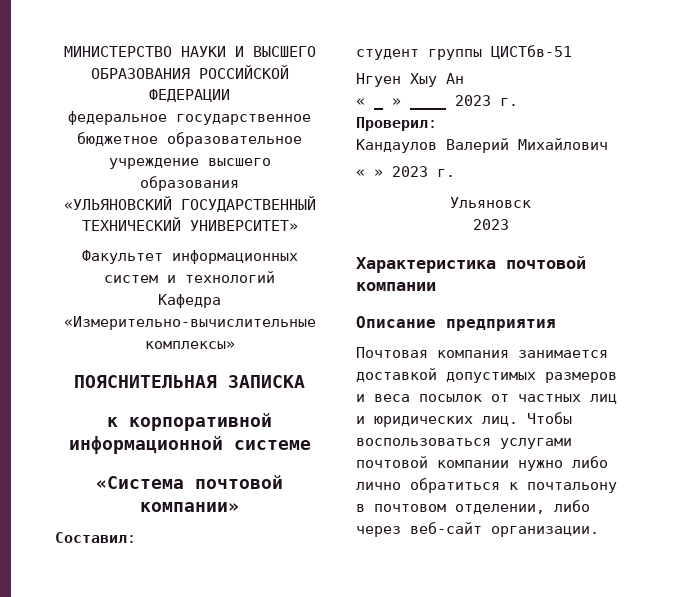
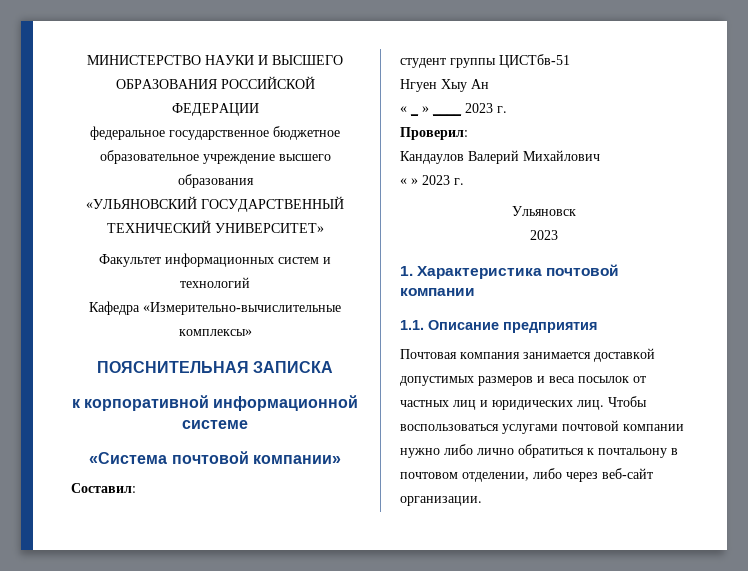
(509, 224) none -> [400,266,413,276] 1.
(436, 286) none -> [400,320,424,330] 1.1.

